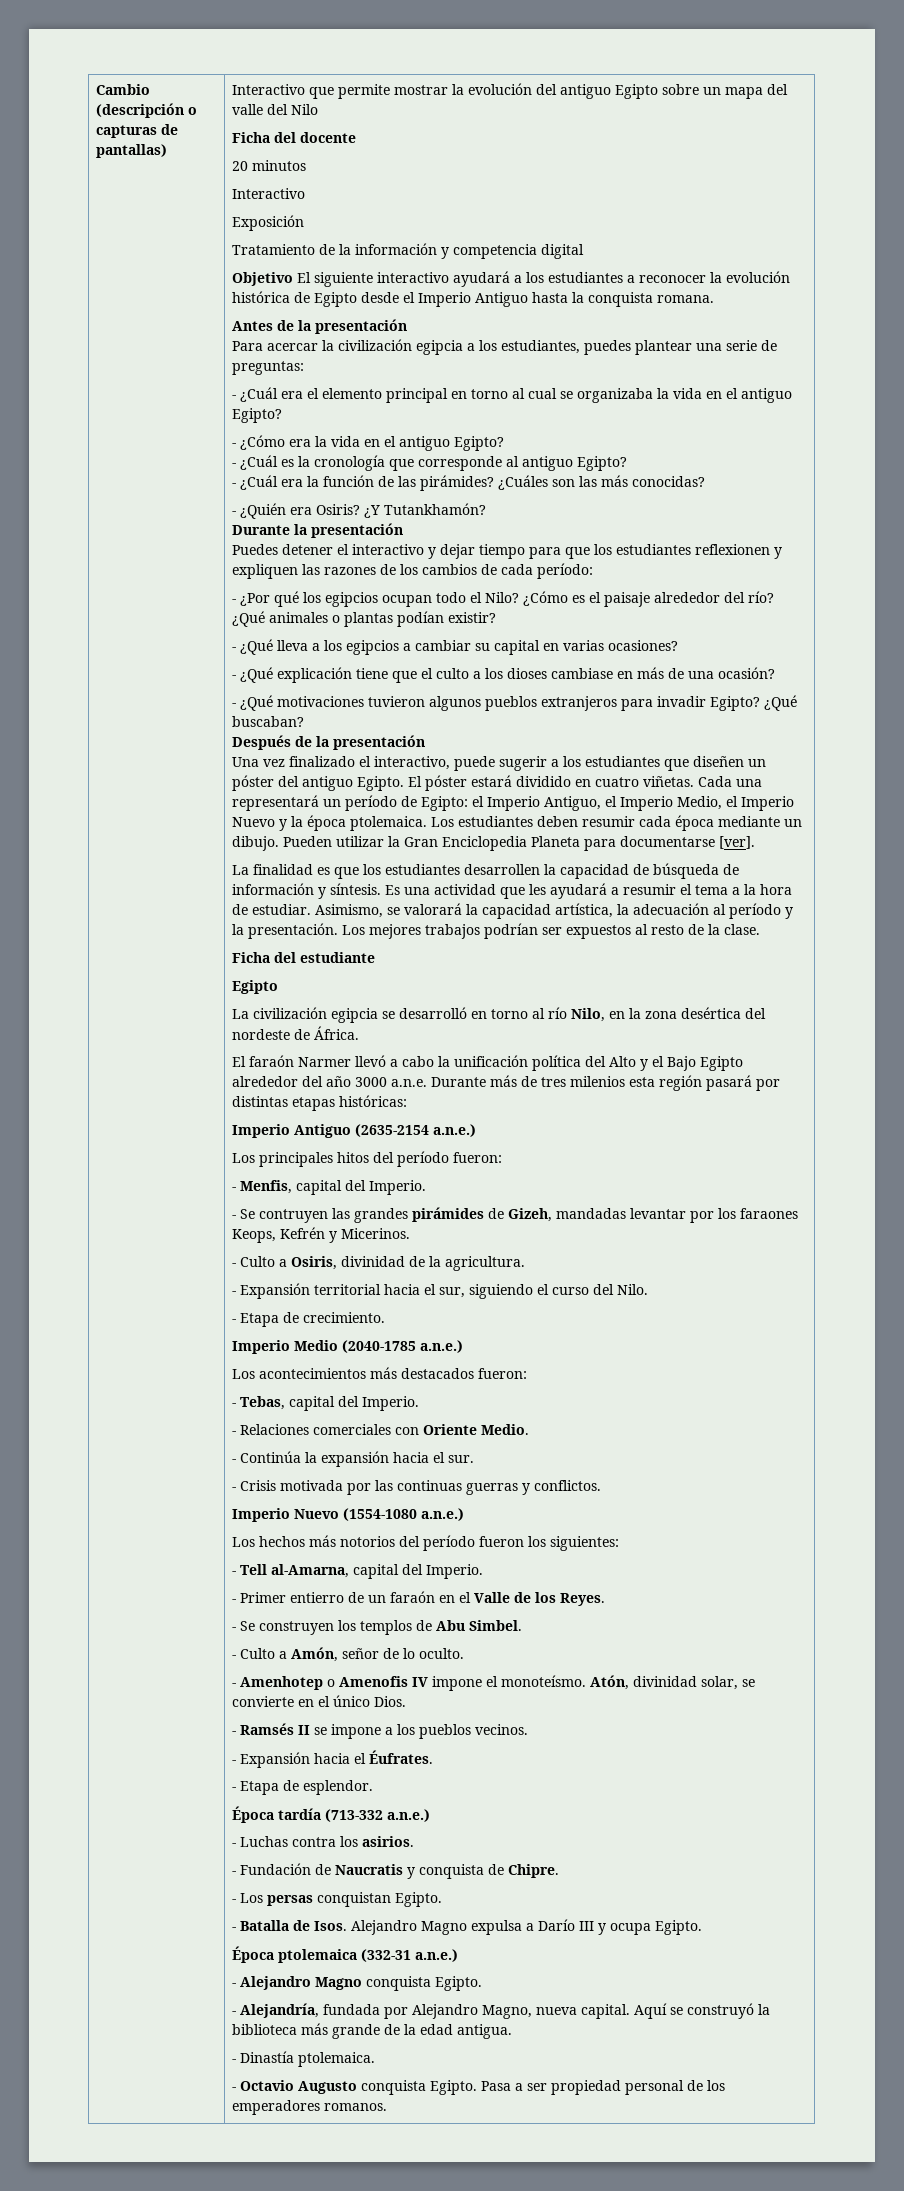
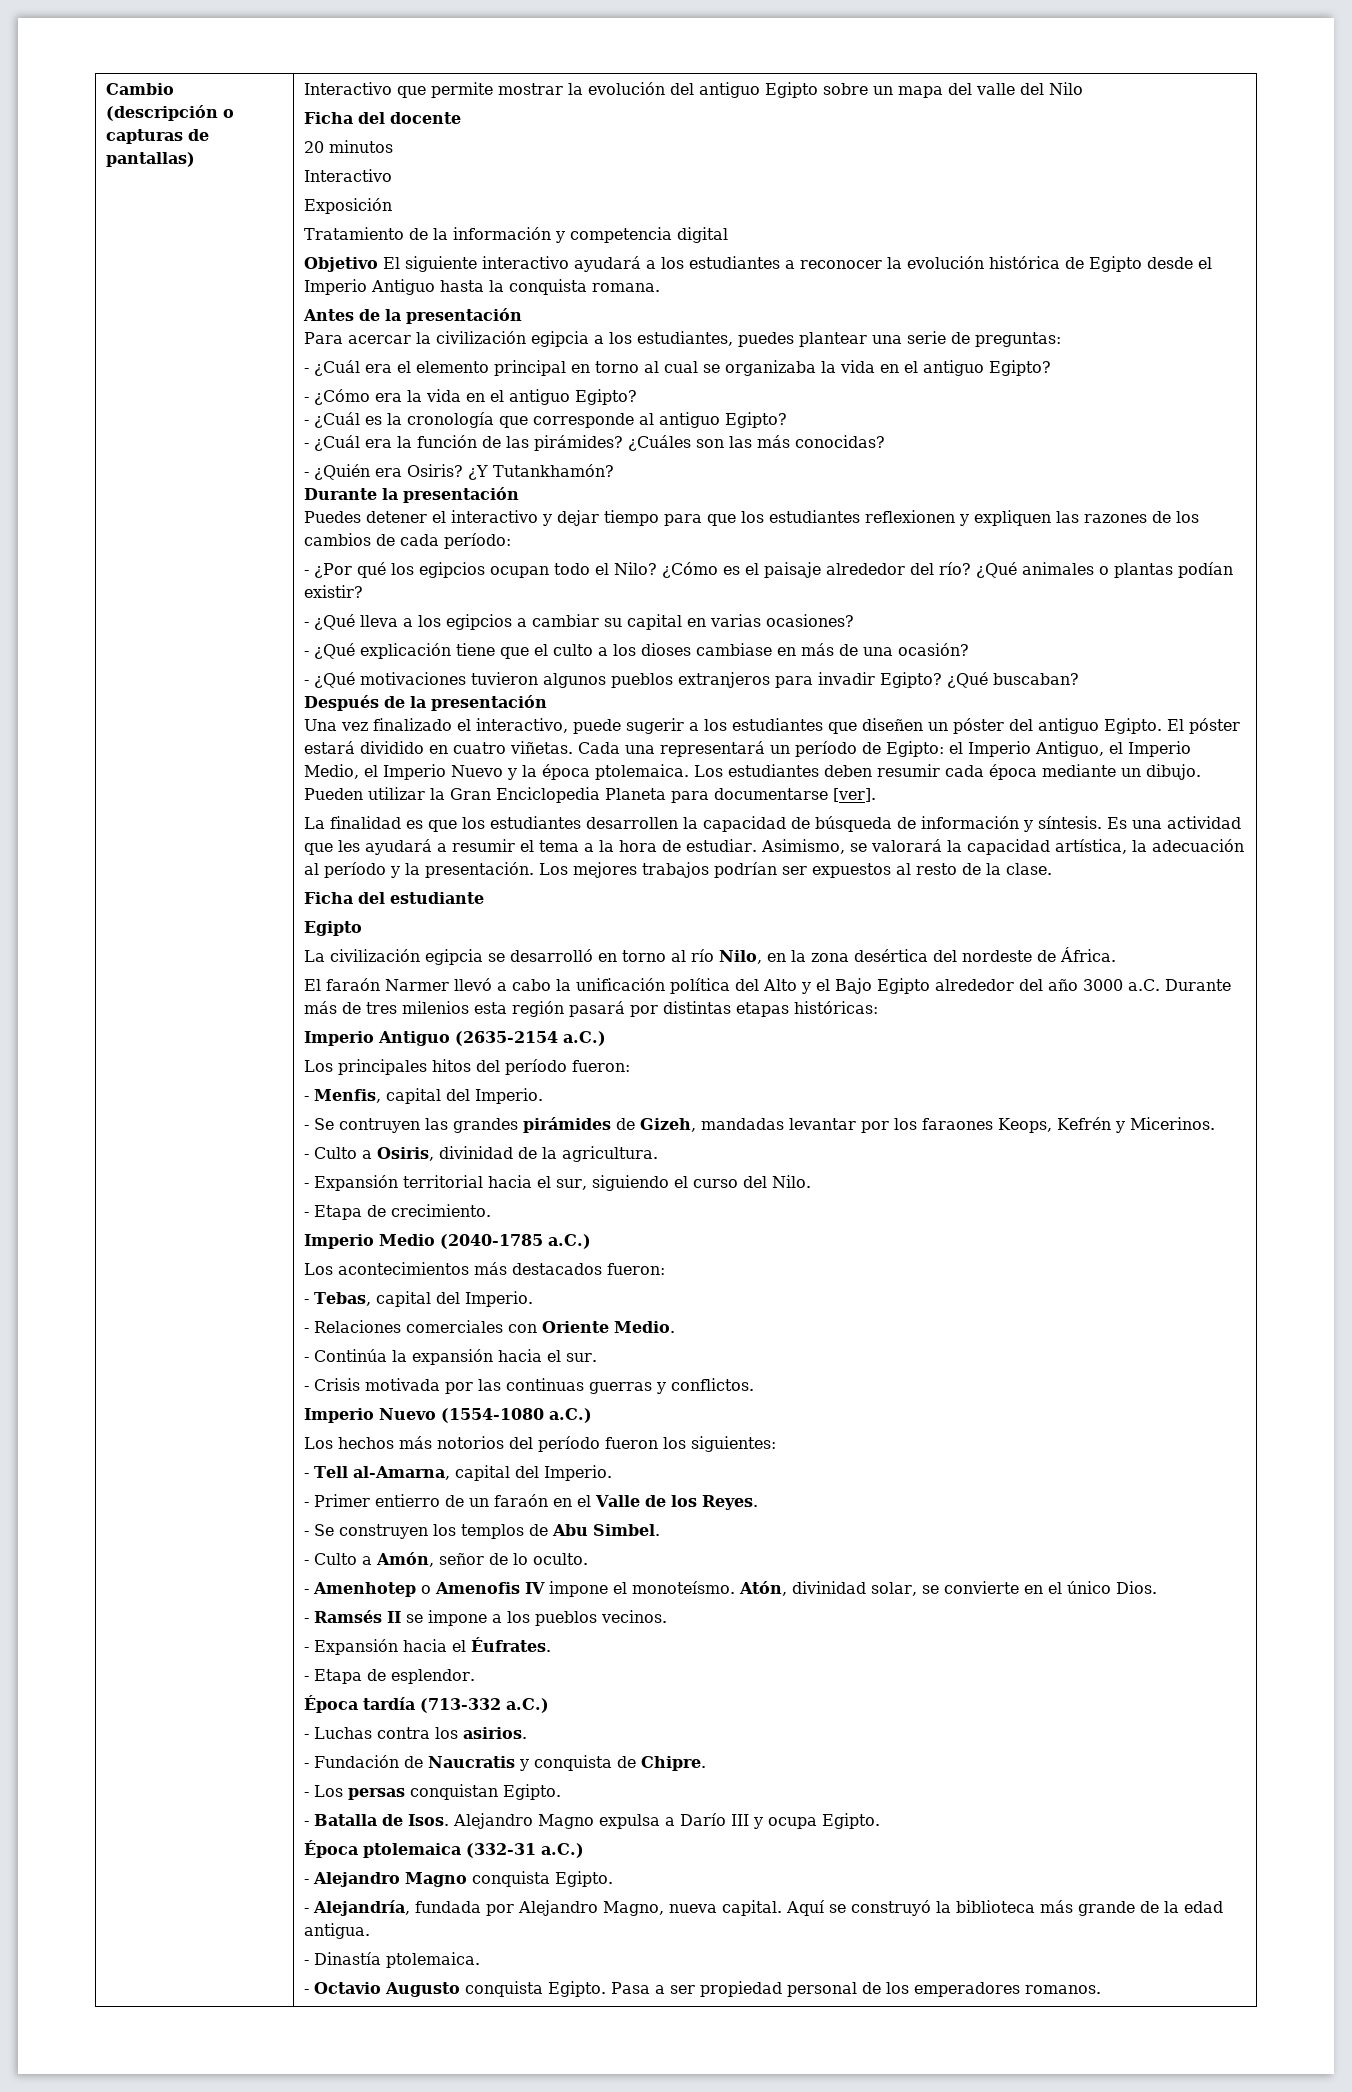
[391,1079,428,1087] a.n.e. -> [1127,979,1160,991] a.C.
[433,1124,477,1137] a.n.e.) -> [562,1031,606,1046] a.C.)
[420,1340,464,1353] a.n.e.) -> [547,1234,591,1249] a.C.)
[421,1508,465,1521] a.n.e.) -> [548,1408,592,1423] a.C.)
[387,1809,431,1822] a.n.e.) -> [505,1698,549,1713] a.C.)
[415,1949,459,1962] a.n.e.) -> [540,1843,584,1858] a.C.)

